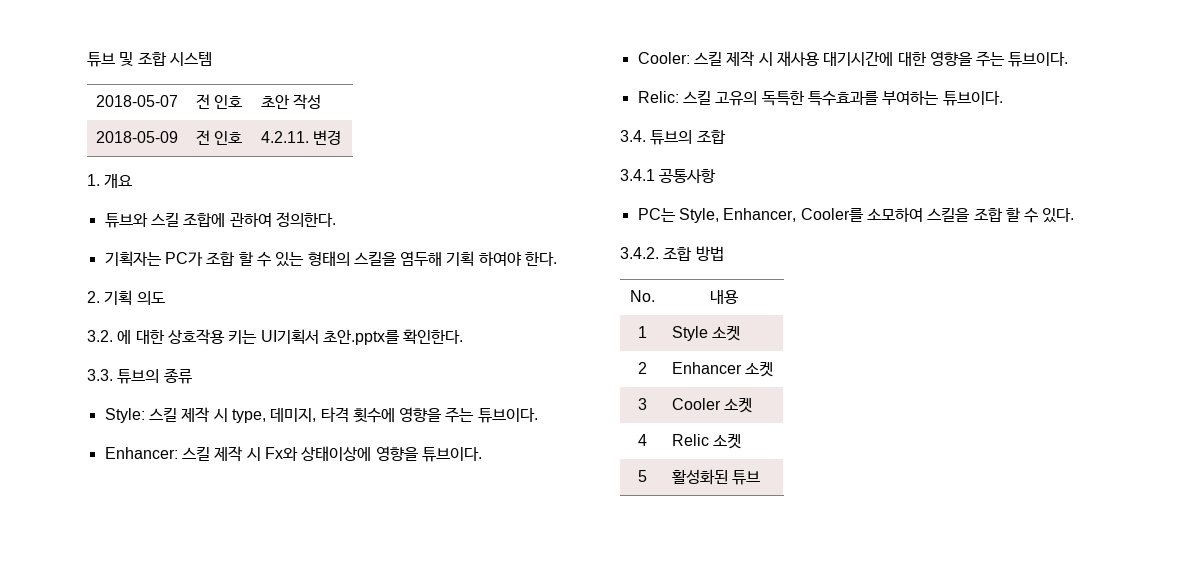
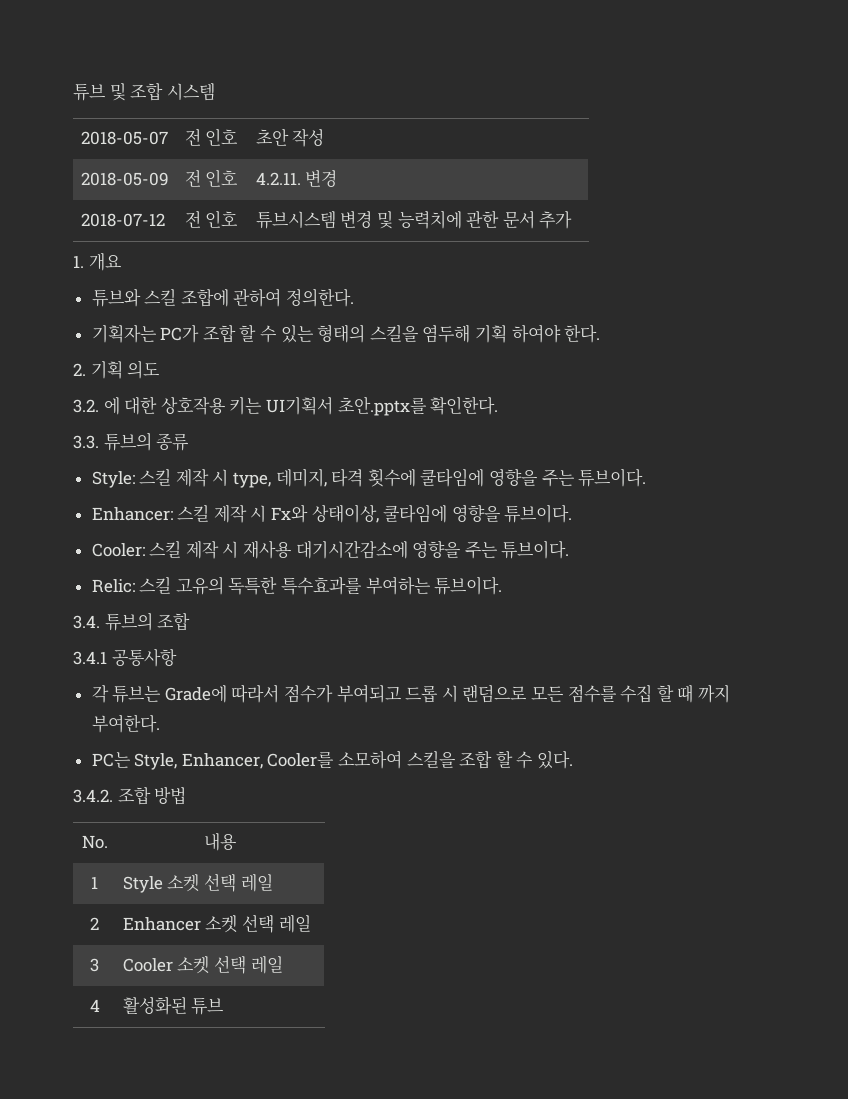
(341, 137) none -> [80,213,165,227] [184,210,239,228] [255,210,573,229] // 2018-07-12 | 전 인호 | 튜브시스템 변경 및 능력치에 관한 문서 추가
(395, 415) none -> [420,469,485,487] 쿨타임에
[301,446,372,461] 상태이상에 -> [311,504,448,523] 상태이상, 쿨타임에
[823,51,927,66] 대기시간에 대한 -> [295,540,408,559] 대기시간감소에
(717, 176) none -> [91,684,730,703] [91,714,160,733] // 각 튜브는 Grade에 따라서 점수가 부여되고 드롭 시 랜덤으로 모든 점수를 수집 할 때 까지 부여한다.
(740, 333) none -> [204,873,273,892] 선택 레일
(773, 369) none -> [242,914,311,933] 선택 레일
(752, 405) none -> [214,955,283,974] 선택 레일
[671,433,741,449] [637,470,647,482] | Relic 소켓 // 5 -> (100, 1005) none

